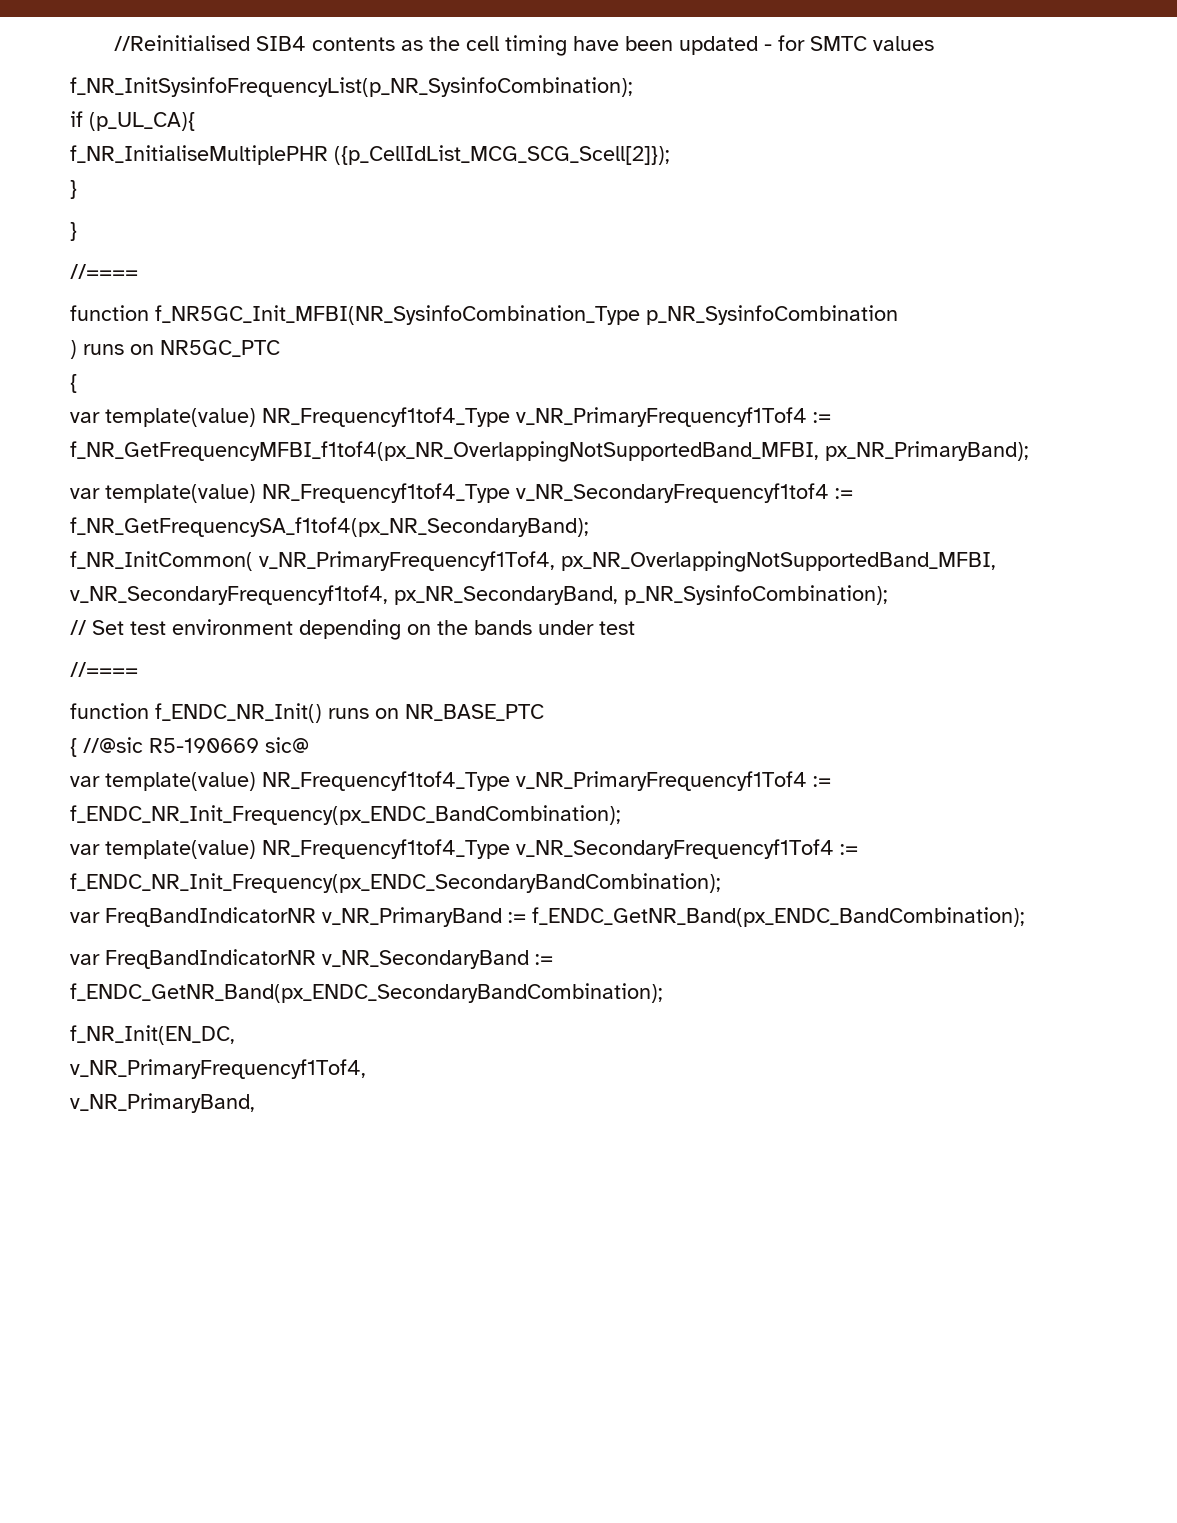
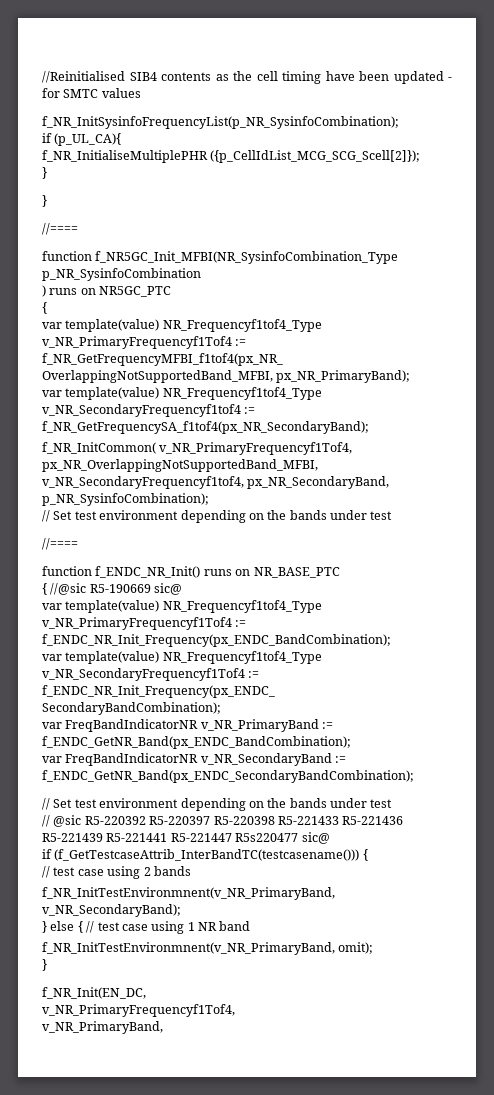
(663, 993) none -> [42,798,393,811] [42,815,404,827] [42,832,330,844] [42,849,368,861] [42,866,191,879] [42,887,335,900] [42,904,181,917] [42,921,251,934] [42,942,374,955] [42,959,47,971] // // Set test environment depending on the bands under test // // @sic R5-220392 R5-220397 R5-220398 R5-221433 R5-221436 R5-221439 R5-221441 R5-221447 R5s220477 sic@ // if (f_GetTestcaseAttrib_InterBandTC(testcasename())) { // // test case using 2 bands // f_NR_InitTestEnvironmnent(v_NR_PrimaryBand, v_NR_SecondaryBand); // } else { // test case using 1 NR band // f_NR_InitTestEnvironmnent(v_NR_PrimaryBand, omit); // }

